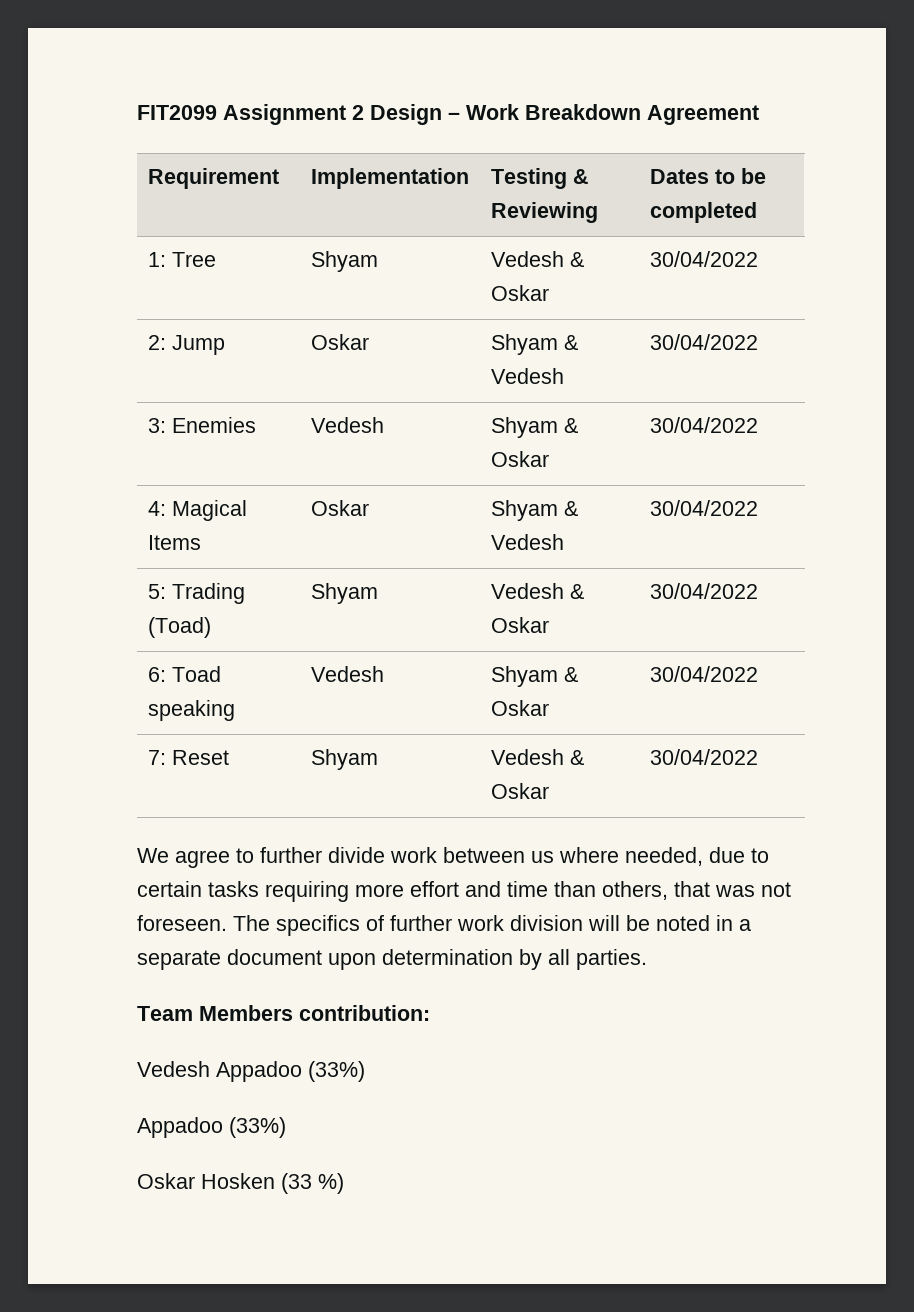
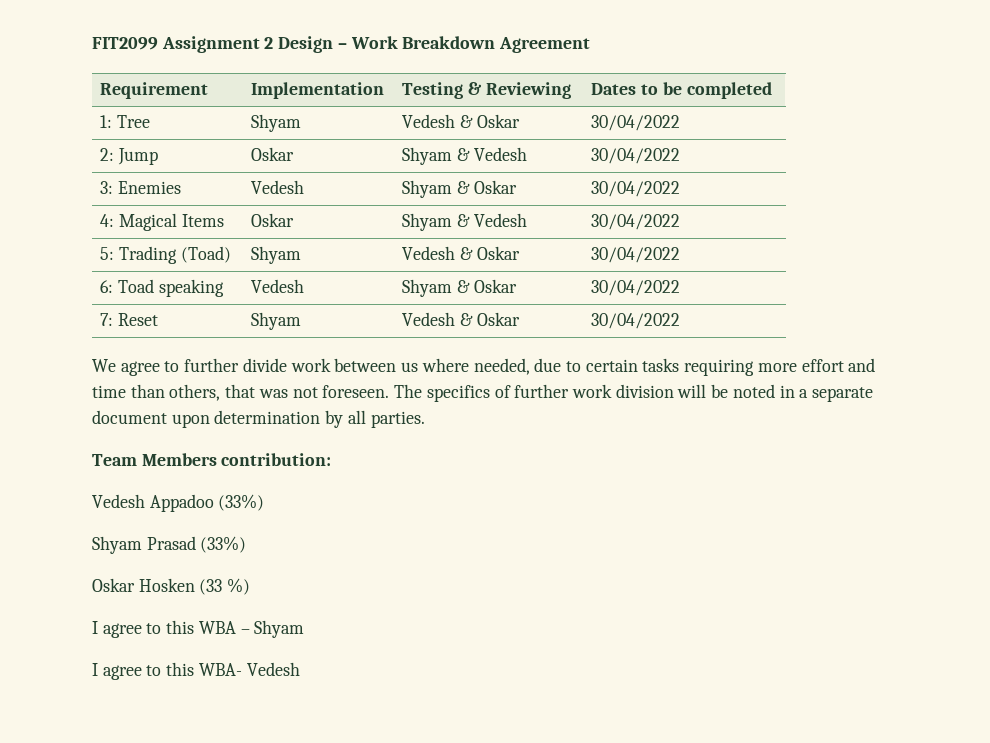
[137,1117,223,1138] Appadoo -> [92,536,196,554] Shyam Prasad
(344, 1183) none -> [92,620,305,638] [92,662,300,680] // I agree to this WBA – Shyam // I agree to this WBA- Vedesh

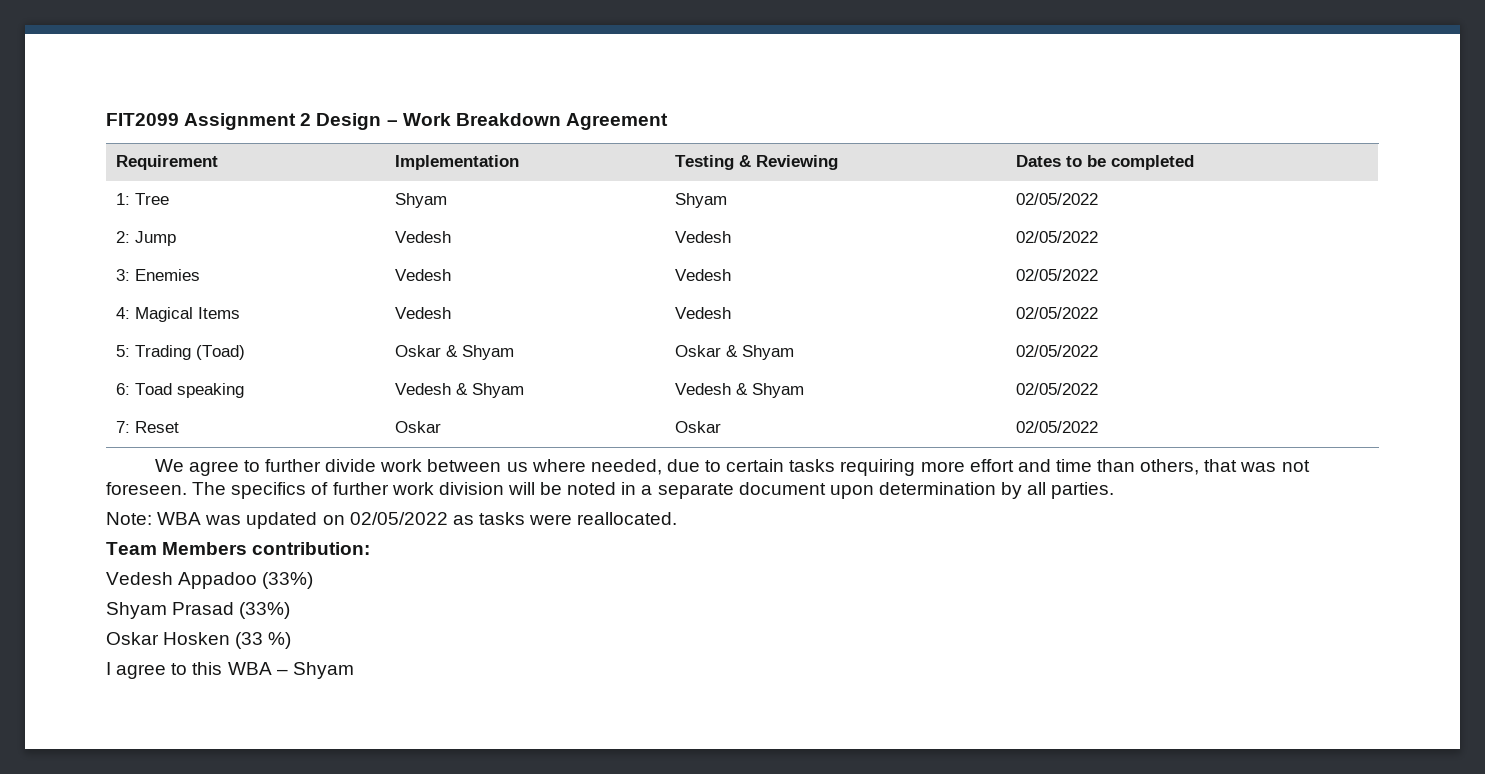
[402,114,520,128] [591,115,681,131] Vedesh & Oskar | 30/04/2022 -> [675,193,728,208] [1016,193,1099,205] Shyam | 02/05/2022
[251,147,295,161] [402,147,527,165] [591,148,681,164] Oskar | Shyam & Vedesh | 30/04/2022 -> [395,231,452,243] [675,231,732,243] [1016,231,1099,243] Vedesh | Vedesh | 02/05/2022
[402,180,517,198] [591,181,681,197] Shyam & Oskar | 30/04/2022 -> [675,269,732,281] [1016,269,1099,281] Vedesh | 02/05/2022
[251,213,295,227] [402,213,527,231] [591,214,681,230] Oskar | Shyam & Vedesh | 30/04/2022 -> [395,307,452,319] [675,307,732,319] [1016,307,1099,319] Vedesh | Vedesh | 02/05/2022
[251,246,302,264] [402,246,520,260] [591,247,681,263] Shyam | Vedesh & Oskar | 30/04/2022 -> [395,345,515,360] [675,345,795,360] [1016,345,1099,357] Oskar & Shyam | Oskar & Shyam | 02/05/2022
[402,279,517,297] [591,280,681,296] | Shyam & Oskar | 30/04/2022 -> [456,383,525,398] [675,383,805,398] [1016,383,1099,395] & Shyam | Vedesh & Shyam | 02/05/2022
[251,312,302,330] [402,312,520,326] [591,313,681,329] Shyam | Vedesh & Oskar | 30/04/2022 -> [395,421,442,433] [675,421,722,433] [1016,421,1099,433] Oskar | Oskar | 02/05/2022
(425, 419) none -> [106,512,678,529] // Note: WBA was updated on 02/05/2022 as tasks were reallocated.
[92,662,300,680] // I agree to this WBA- Vedesh -> (354, 670) none

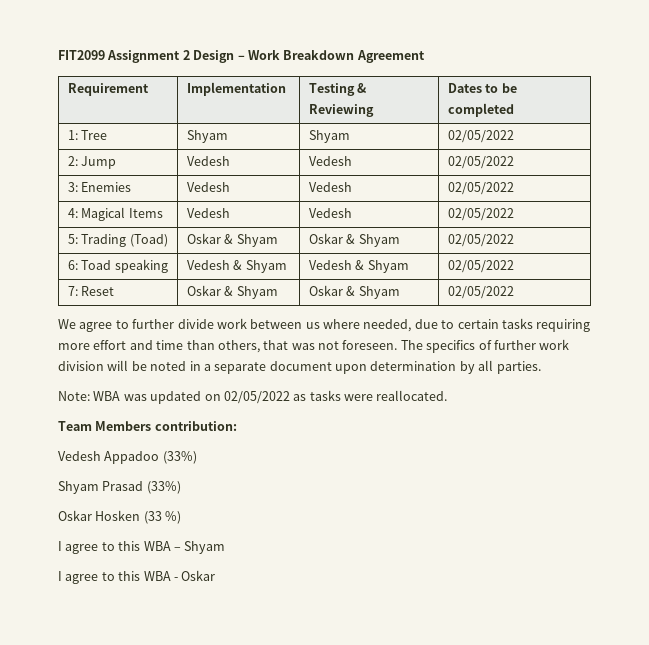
[675,421,722,433] | Oskar -> [224,286,278,299] [308,285,400,299] & Shyam | Oskar & Shyam
(354, 670) none -> [58,570,216,584] // I agree to this WBA - Oskar

